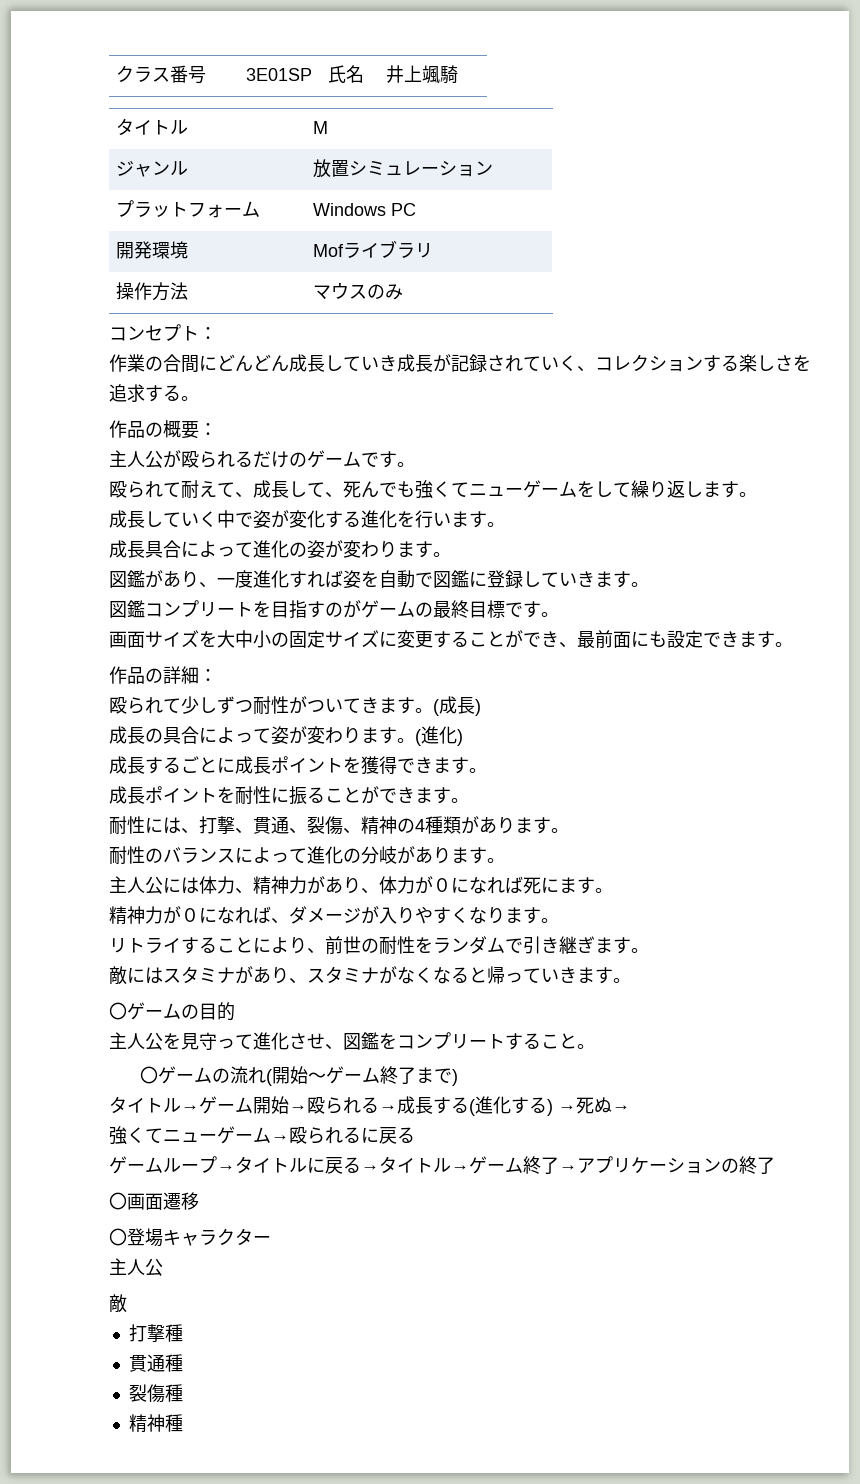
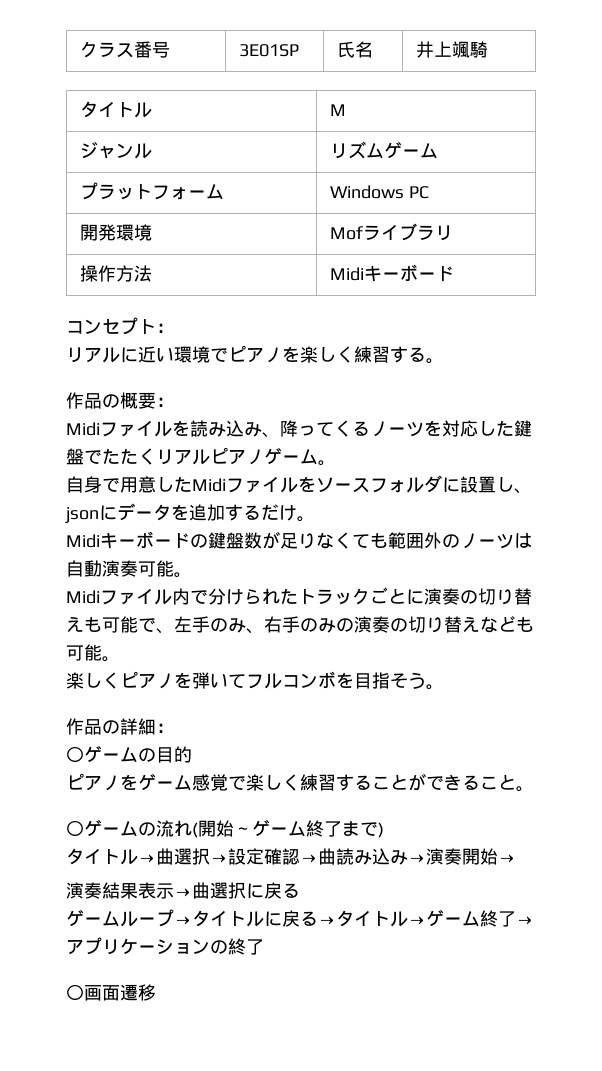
[313,159,494,178] 放置シミュレーション -> [329,141,438,159] リズムゲーム
[313,282,404,300] マウスのみ -> [329,264,454,282] Midiキーボード
[109,354,811,373] [109,384,145,402] 作業の合間にどんどん成長していき成長が記録されていく、コレクションする楽しさを追求 -> [66,345,390,363] リアルに近い環境でピアノを楽しく練習
[109,450,415,468] [109,480,757,499] [109,510,505,528] [109,540,451,558] [109,570,649,588] [109,600,559,619] [109,630,793,648] [109,666,217,684] [109,696,481,716] [109,726,463,746] [109,756,487,775] [109,786,469,805] [109,816,569,835] [109,846,505,865] [109,876,613,894] [109,906,559,924] [109,936,649,955] [109,966,631,985] [109,1002,235,1021] [109,1032,523,1050] 主人公が殴られるだけのゲームです。 // 殴られて耐えて、成長して、死んでも強くてニューゲームをして繰り返します。 // 成長していく中で姿が変化する進化を行います。 // 成長具合によって進化の姿が変わります。 // 図鑑があり、一度進化すれば姿を自動で図鑑に登録していきます。 // 図鑑コンプリートを目指すのがゲームの最終目標です。 // 画面サイズを大中小の固定サイズに変更することができ、最前面にも設定できます。 // 作品の詳細： // 殴られて少しずつ耐性がついてきます。(成長) // 成長の具合によって姿が変わります。(進化) // 成長するごとに成長ポイントを獲得できます。 // 成長ポイントを耐性に振ることができます。 // 耐性には、打撃、貫通、裂傷、精神の4種類があります。 // 耐性のバランスによって進化の分岐があります。 // 主人公には体力、精神力があり、体力が０になれば死にます。 // 精神力が０になれば、ダメージが入りやすくなります。 // リトライすることにより、前世の耐性をランダムで引き継ぎます。 // 敵にはスタミナがあり、スタミナがなくなると帰っていきます。 // 〇ゲームの目的 // 主人公を見守って進化させ、図鑑をコンプリートす -> [66,420,532,438] [66,447,336,466] [66,475,532,494] [65,503,315,523] [66,531,532,549] [66,560,192,578] [66,587,532,605] [66,616,534,634] [66,644,120,662] [66,671,444,690] [66,718,174,735] [66,746,192,763] [66,773,462,791] Midiファイルを読み込み、降ってくるノーツを対応した鍵盤でたたくリアルピアノゲーム。 // 自身で用意したMidiファイルをソースフォルダに設置し、jsonにデータを追加するだけ。 // Midiキーボードの鍵盤数が足りなくても範囲外のノーツは自動演奏可能。 // Midiファイル内で分けられたトラックごとに演奏の切り替えも可能で、左手のみ、右手のみの演奏の切り替えなども可能。 // 楽しくピアノを弾いてフルコンボを目指そう。 // 作品の詳細： // 〇ゲームの目的 // ピアノをゲーム感覚で楽しく練習することができ
[199,1096,630,1116] [109,1126,361,1145] ゲーム開始→殴られる→成長する(進化する) →死ぬ→ // 強くてニューゲーム→殴られる -> [156,848,516,865] [66,882,246,899] 曲選択→設定確認→曲読み込み→演奏開始→ // 演奏結果表示→曲選択
[109,1228,271,1247] [109,1258,163,1276] [109,1294,127,1313] [128,1324,183,1342] [128,1354,183,1372] [128,1384,183,1403] [128,1414,183,1432] // 〇登場キャラクター // 主人公 // 敵 // 打撃種 // 貫通種 // 裂傷種 // 精神種 -> (156, 992) none

